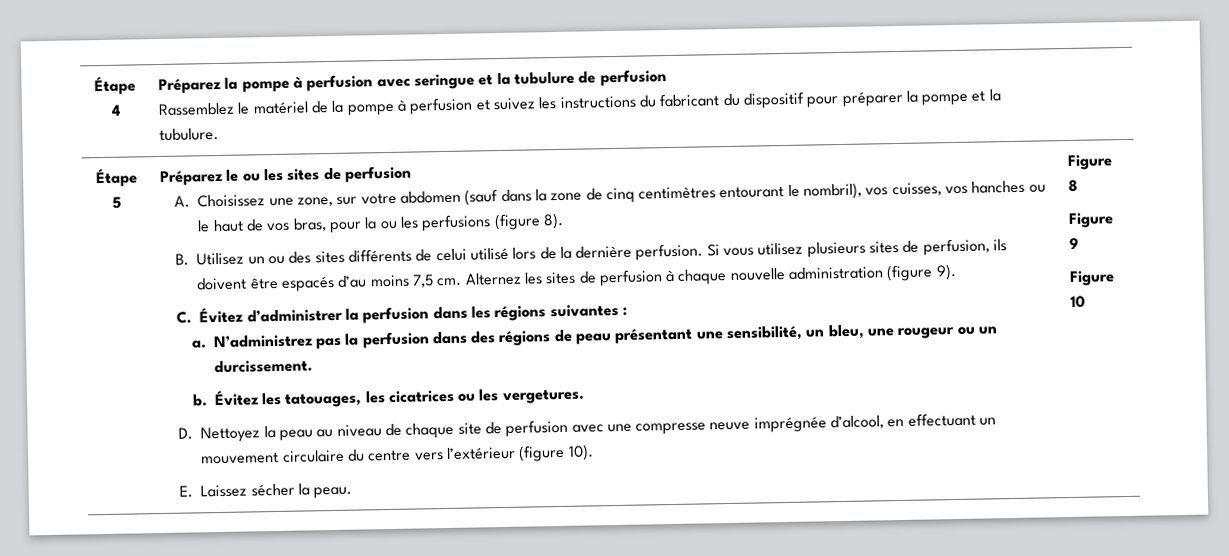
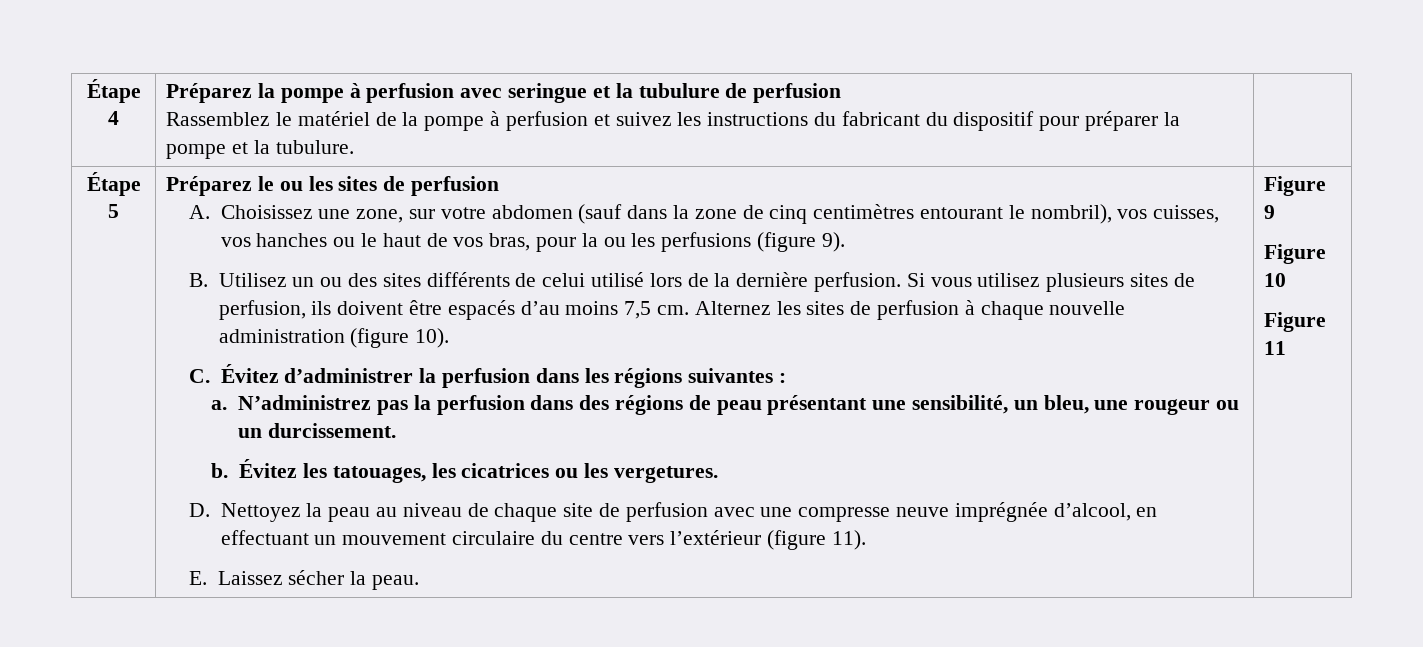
[542,212,564,230] 8). -> [821,232,845,252] 9).
[935,263,957,281] 9). -> [415,328,450,348] 10).
[567,444,594,461] 10). -> [831,530,866,550] 11).
[1068,179,1079,192] [1068,212,1115,228] 8 // Figure -> (1327, 186) none
(1086, 301) none -> [1264,312,1327,332] [1264,341,1287,355] // Figure 11

